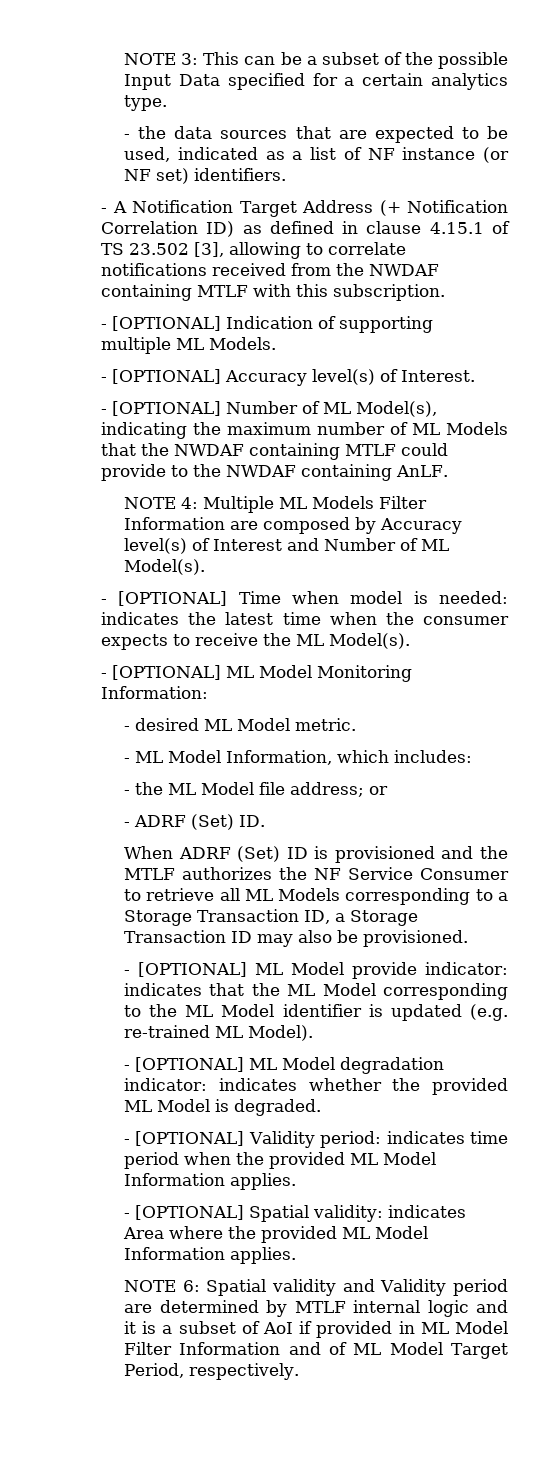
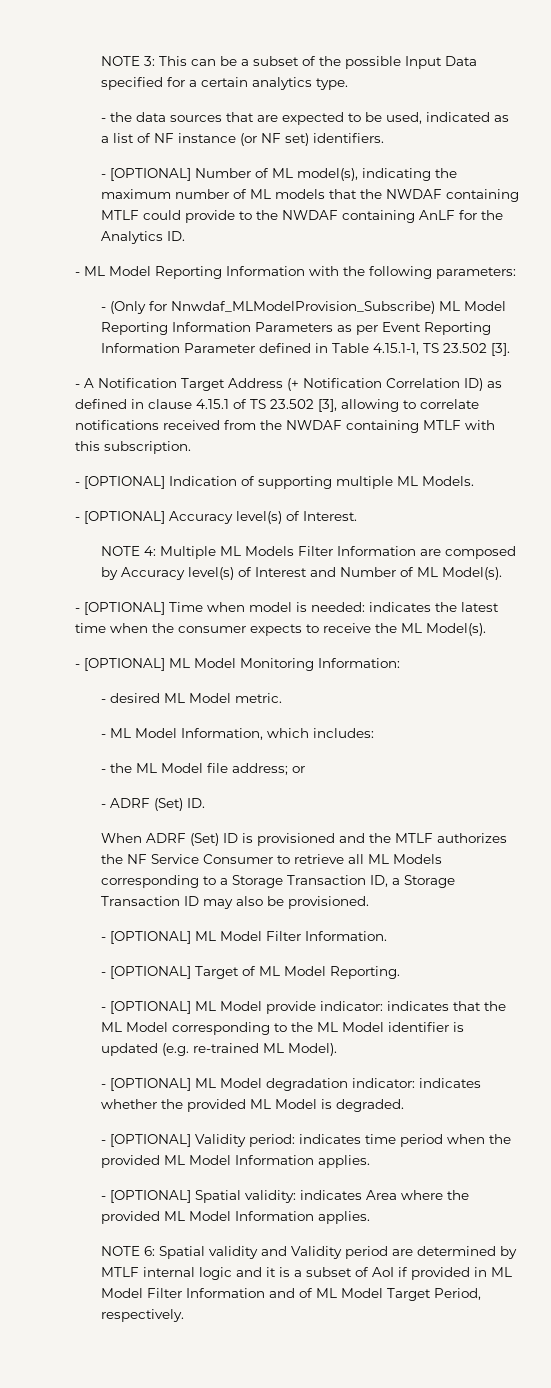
(287, 174) none -> [100,168,457,181] [100,189,519,202] [100,210,503,223] [100,231,185,244] [75,266,517,279] [100,301,506,314] [100,322,491,335] [100,343,510,356] // - [OPTIONAL] Number of ML model(s), indicating the maximum number of ML models that the NWDAF containing MTLF could provide to the NWDAF containing AnLF for the Analytics ID. // - ML Model Reporting Information with the following parameters: // - (Only for Nnwdaf_MLModelProvision_Subscribe) ML Model Reporting Information Parameters as per Event Reporting Information Parameter defined in Table 4.15.1-1, TS 23.502 [3].
[101,401,438,417] [101,422,508,439] [101,443,449,460] [101,464,449,481] // - [OPTIONAL] Number of ML Model(s), indicating the maximum number of ML Models that the NWDAF containing MTLF could provide to the NWDAF containing AnLF. -> (358, 516) none
(469, 938) none -> [100,931,387,944] [100,966,400,979] // - [OPTIONAL] ML Model Filter Information. // - [OPTIONAL] Target of ML Model Reporting.

